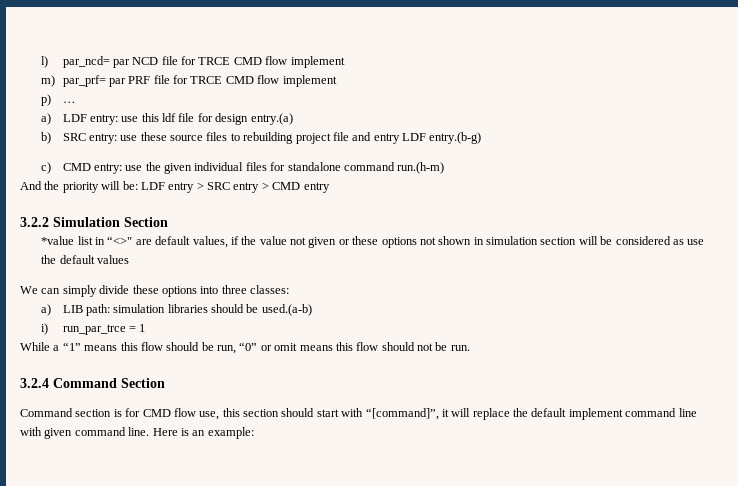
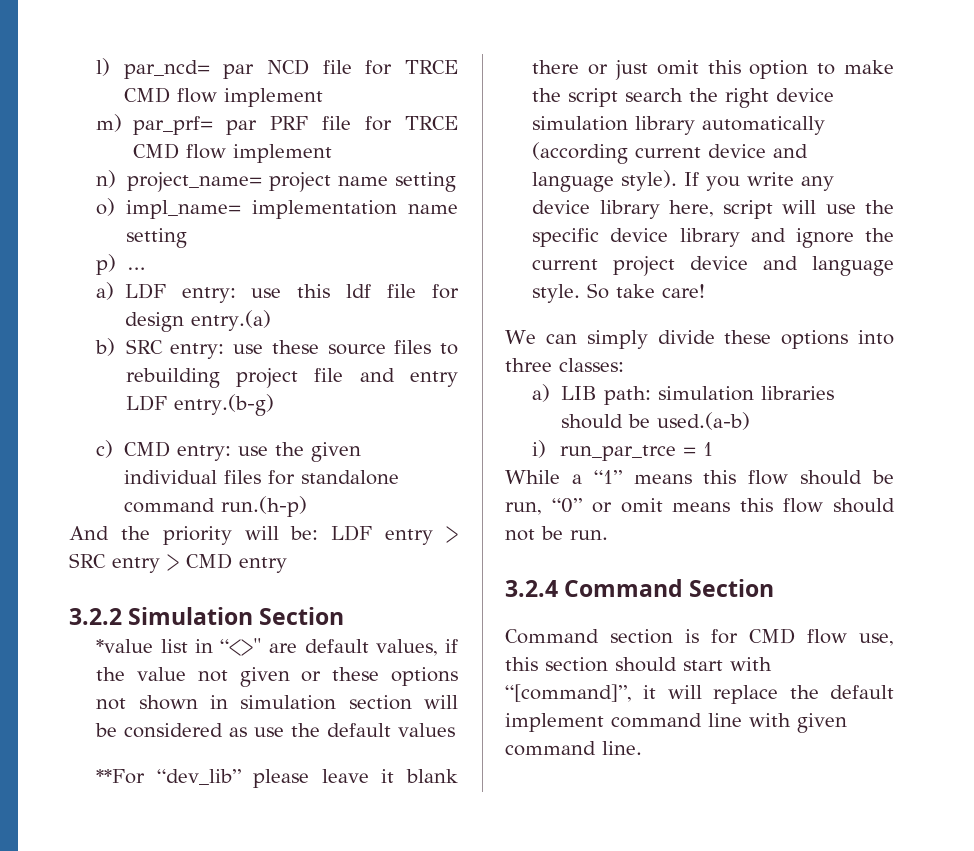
(337, 81) none -> [96,170,456,192] [96,198,458,219] [125,228,187,248] // n) project_name= project name setting // o) impl_name= implementation name setting
[397,162,445,174] run.(h-m) -> [220,496,307,517] run.(h-p)
(130, 259) none -> [96,769,458,788] [532,60,894,80] [532,88,835,108] [532,116,826,135] [532,142,809,164] [532,170,835,192] [532,200,894,219] [532,228,894,248] [532,256,894,276] [532,283,706,303] // **For “dev_lib” please leave it blank there or just omit this option to make the script search the right device simulation library automatically (according current device and language style). If you write any device library here, script will use the specific device library and ignore the current project device and language style. So take care!
[152,427,254,439] Here is an example: -> (642, 748) none

